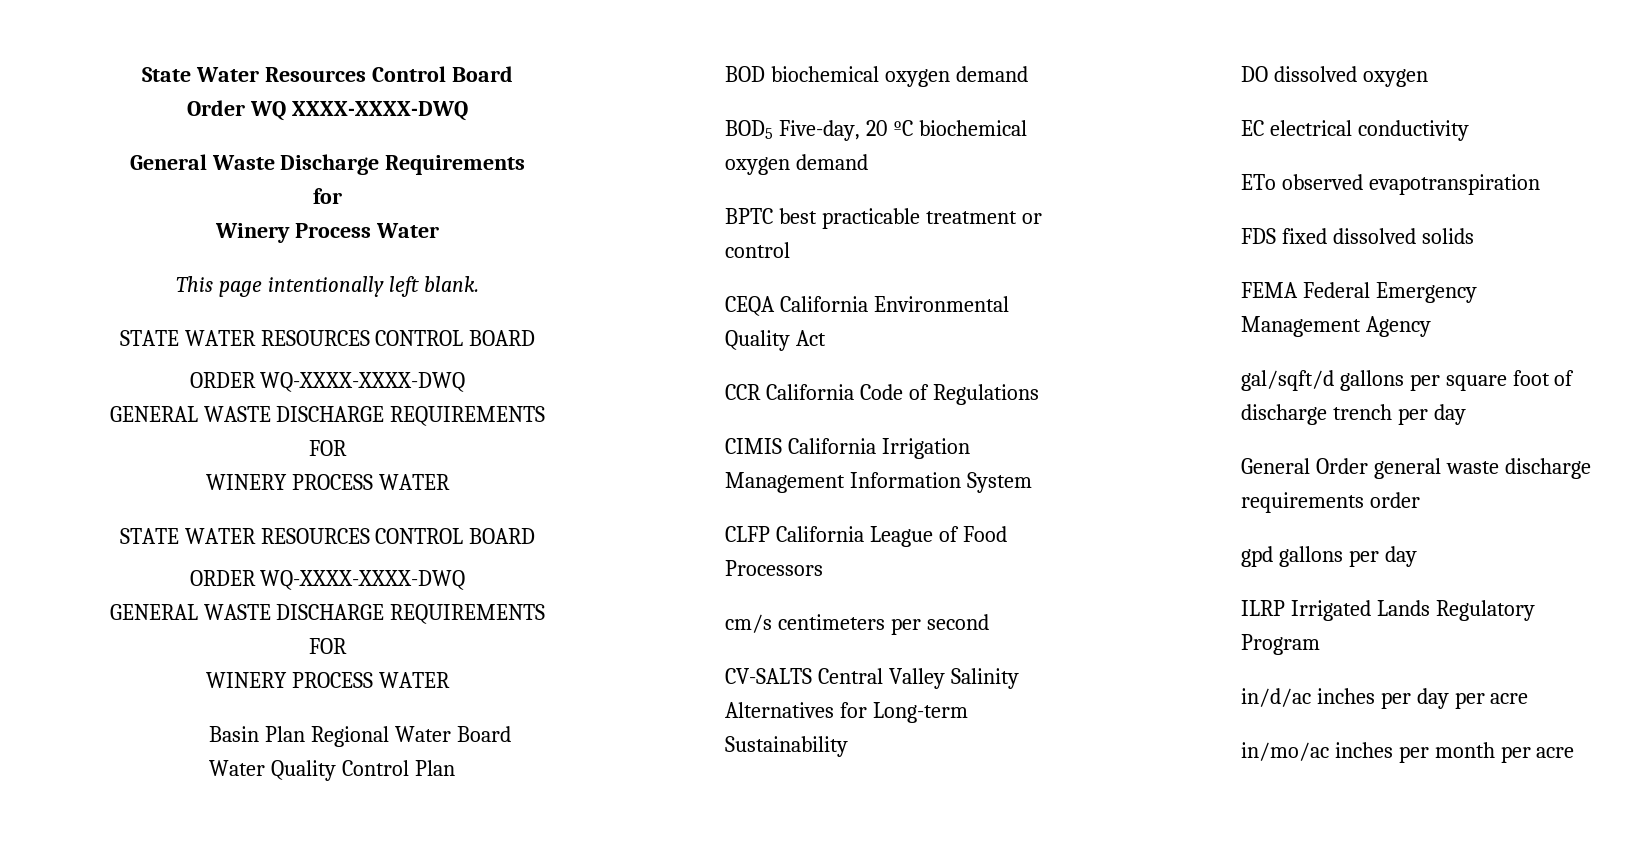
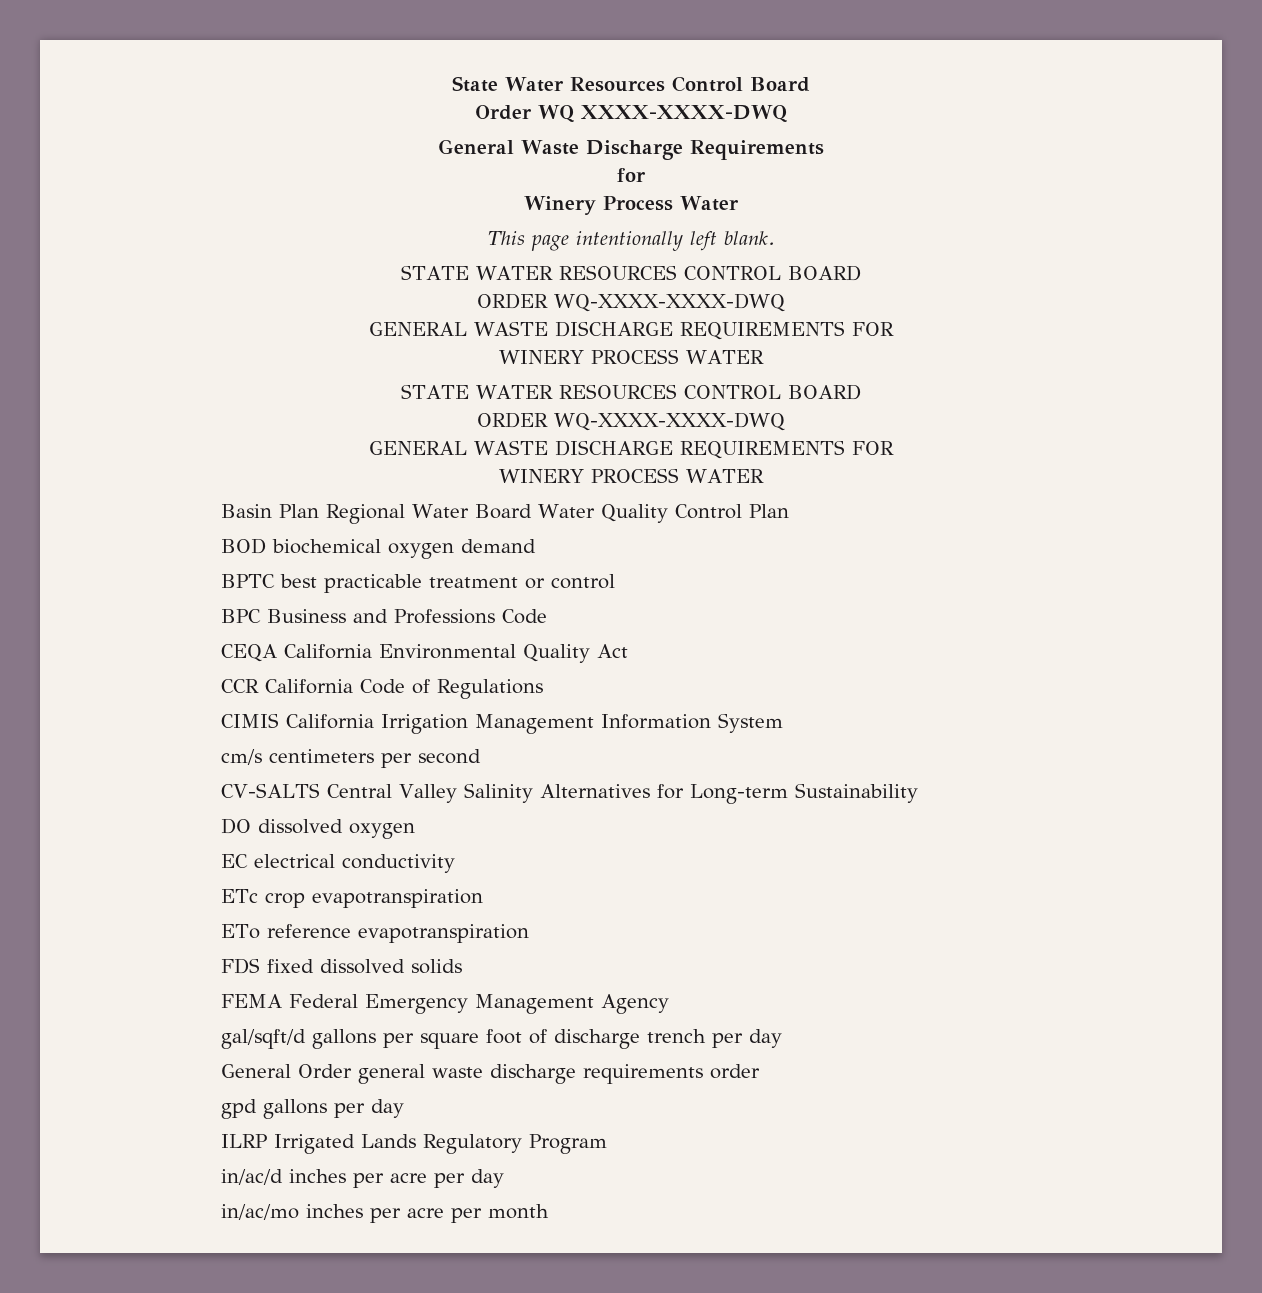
[724,120,1027,141] [724,154,868,175] // BOD5 Five-day, 20 ºC biochemical oxygen demand -> (537, 546) none
(790, 250) none -> [221,609,548,624] // BPC Business and Professions Code
[724,526,1007,547] [724,560,823,576] // CLFP California League of Food Processors -> (784, 723) none
(1469, 130) none -> [221,889,484,908] // ETc crop evapotranspiration
[1281,174,1363,190] observed -> [267,924,352,938] reference
[1240,688,1529,709] [1240,742,1575,763] in/d/ac inches per day per acre // in/mo/ac inches per month per acre -> [221,1169,505,1188] [221,1204,550,1223] in/ac/d inches per acre per day // in/ac/mo inches per acre per month

